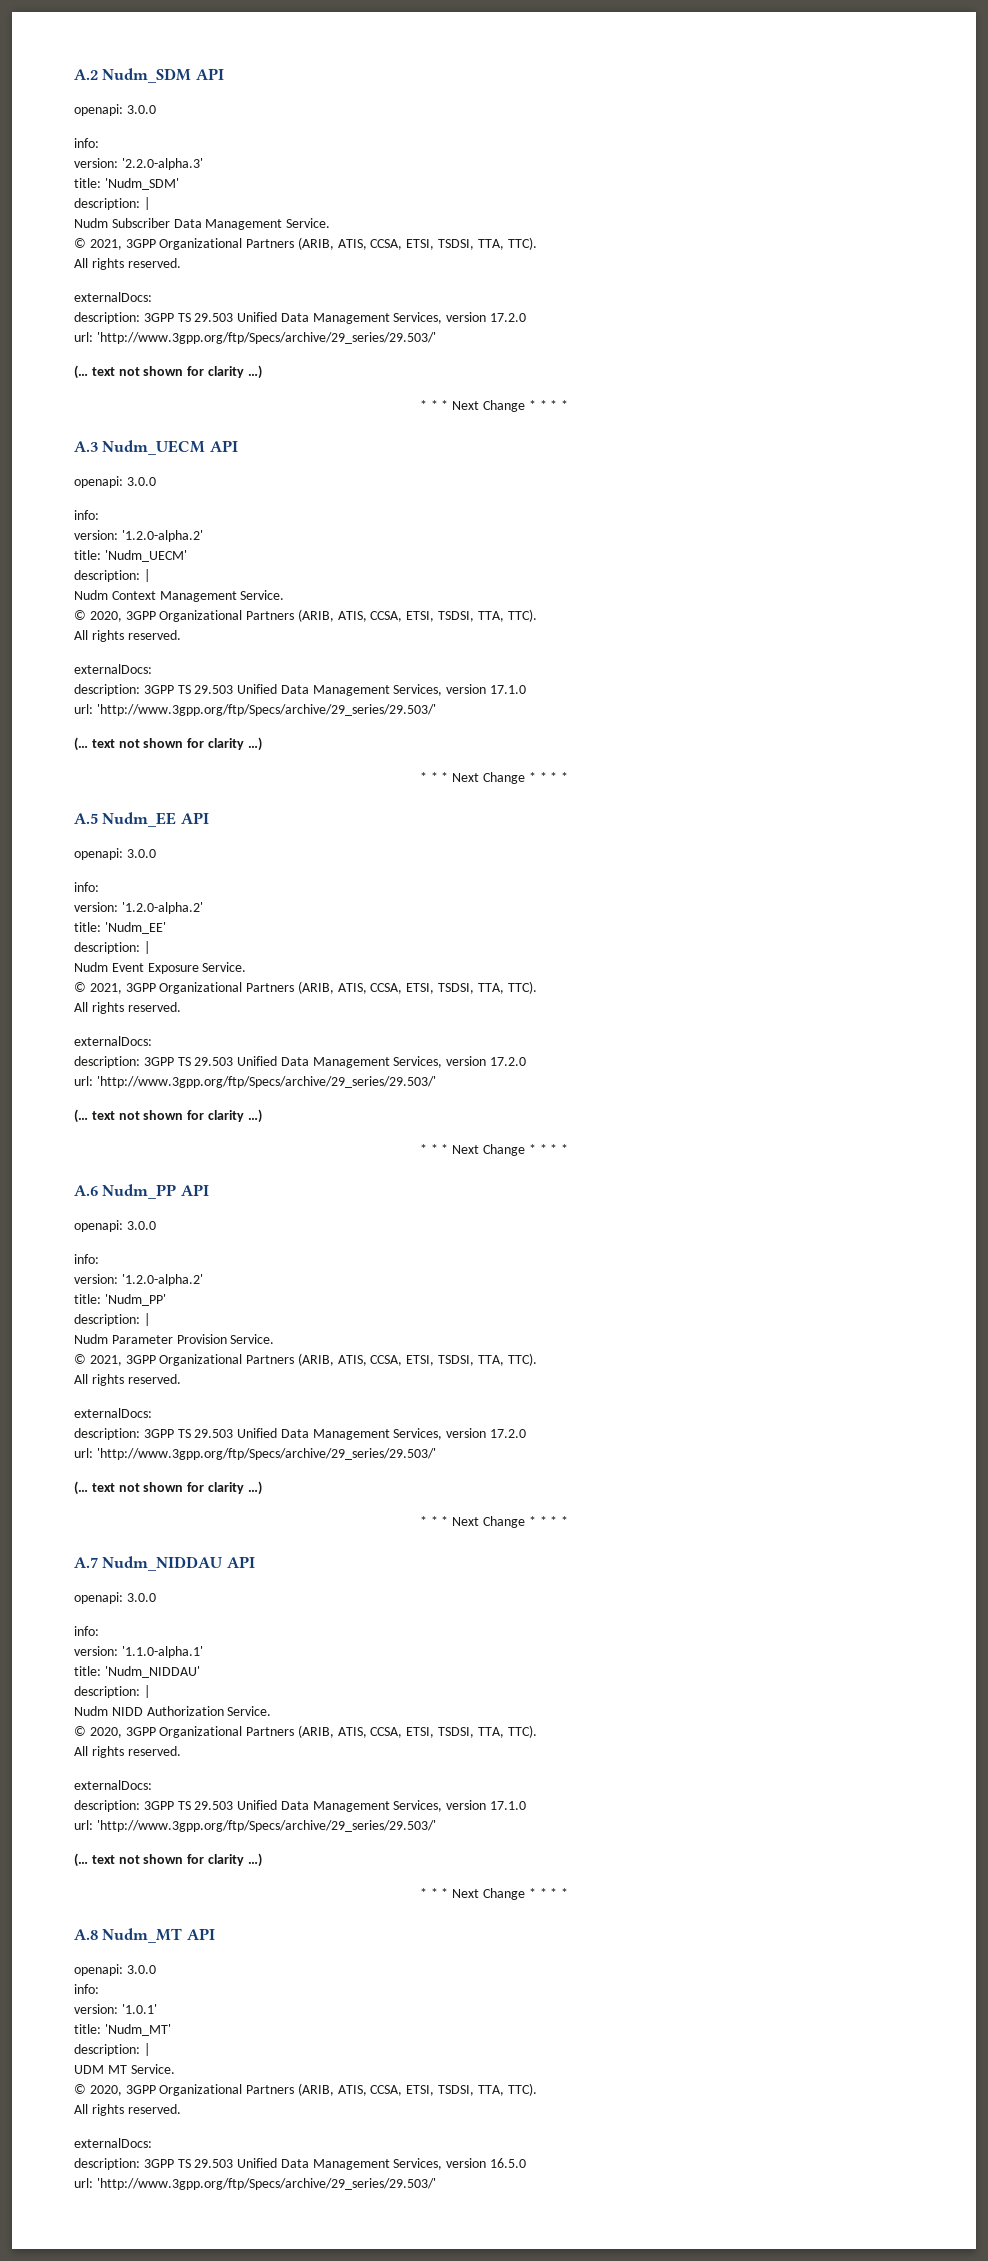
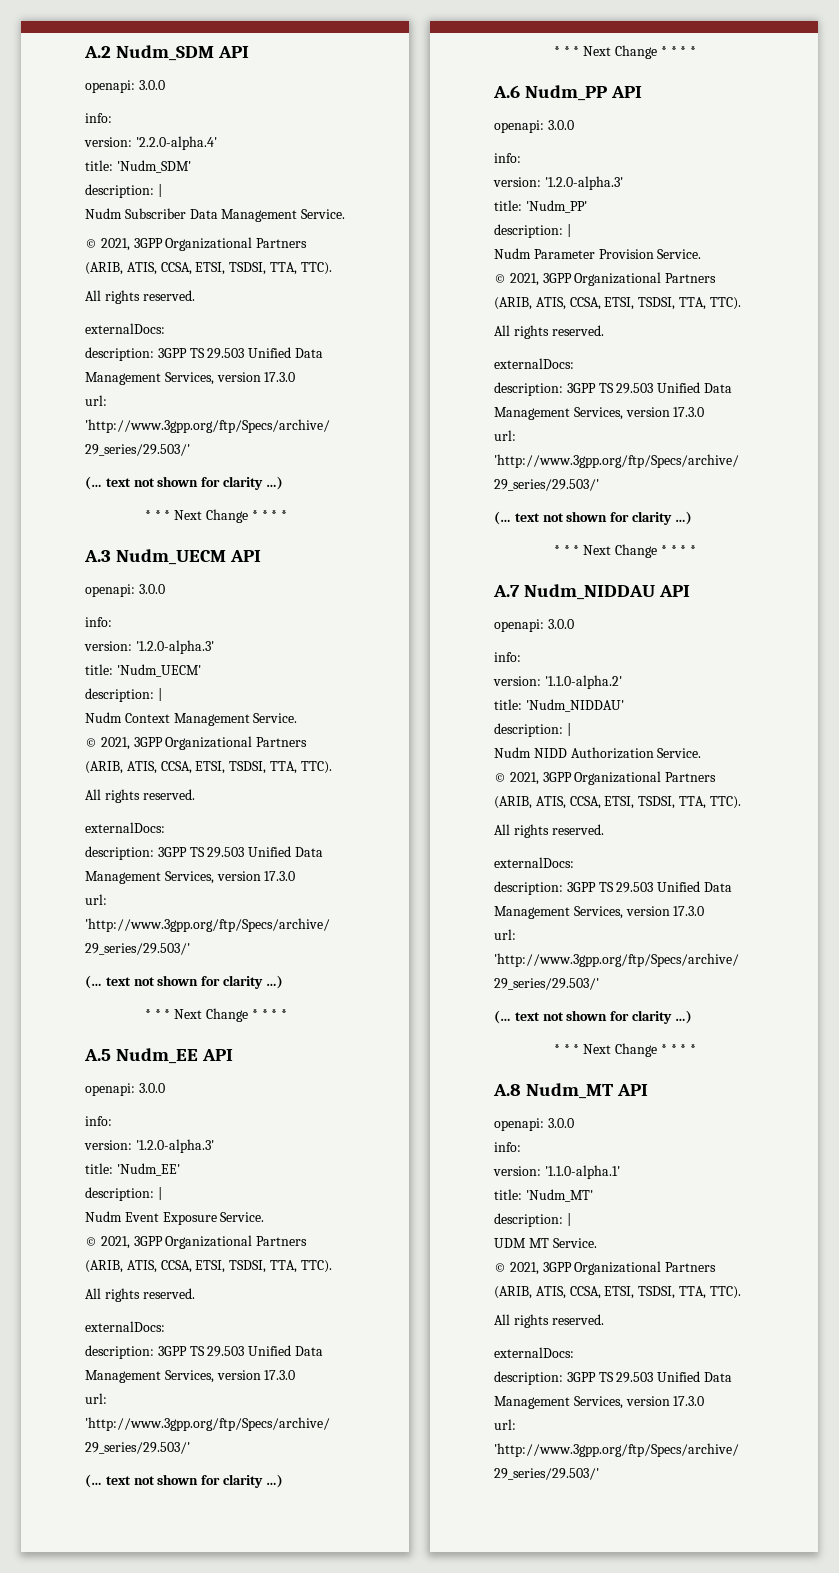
[121,158,203,170] '2.2.0-alpha.3' -> [135,136,217,150] '2.2.0-alpha.4'
[490,313,527,322] 17.2.0 -> [264,372,296,382] 17.3.0
[121,530,203,542] '1.2.0-alpha.2' -> [135,640,214,654] '1.2.0-alpha.3'
[89,611,122,622] 2020, -> [100,737,130,750] 2021,
[490,685,527,694] 17.1.0 -> [264,871,296,881] 17.3.0
[121,902,203,914] '1.2.0-alpha.2' -> [135,1139,214,1153] '1.2.0-alpha.3'
[490,1057,527,1066] 17.2.0 -> [264,1370,296,1380] 17.3.0
[121,1274,203,1286] '1.2.0-alpha.2' -> [544,176,623,190] '1.2.0-alpha.3'
[490,1429,527,1438] 17.2.0 -> [673,407,705,417] 17.3.0
[121,1646,203,1658] '1.1.0-alpha.1' -> [544,675,622,689] '1.1.0-alpha.2'
[89,1727,122,1738] 2020, -> [509,772,539,785] 2021,
[490,1801,527,1810] 17.1.0 -> [673,906,705,916] 17.3.0
[121,2004,157,2014] '1.0.1' -> [544,1165,620,1179] '1.1.0-alpha.1'
[89,2085,122,2096] 2020, -> [509,1262,539,1275] 2021,
[490,2158,527,2168] 16.5.0 -> [673,1396,705,1406] 17.3.0

